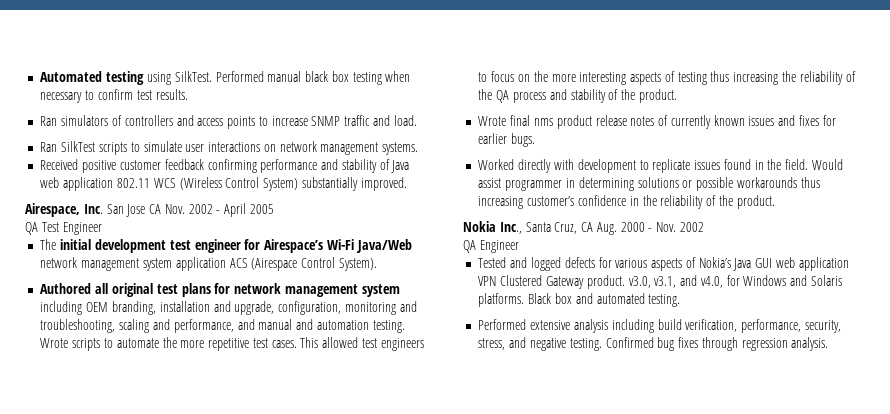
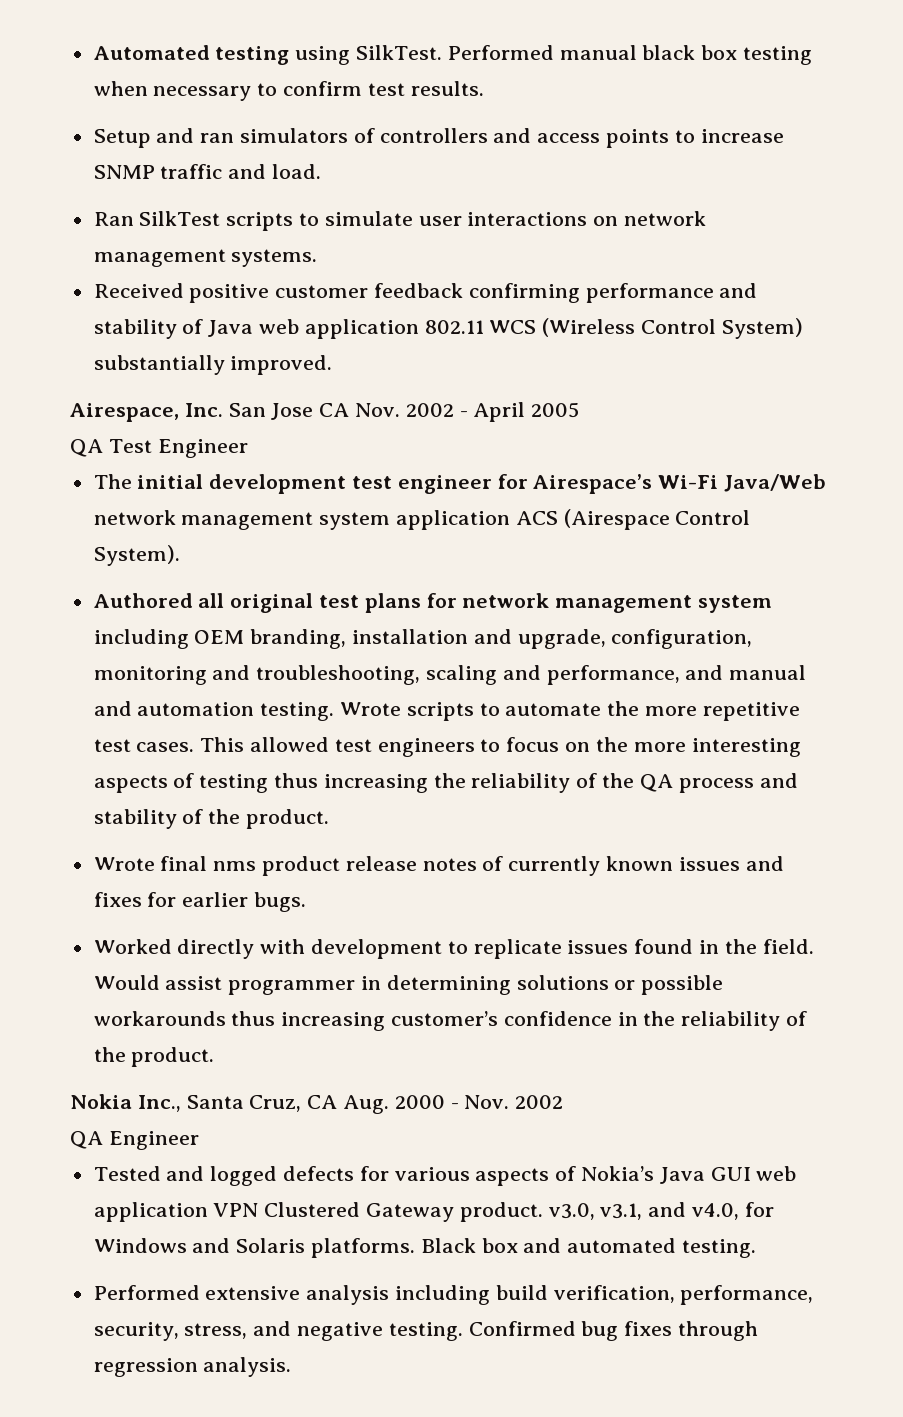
[40,116,58,126] Ran -> [93,128,235,148] Setup and ran

